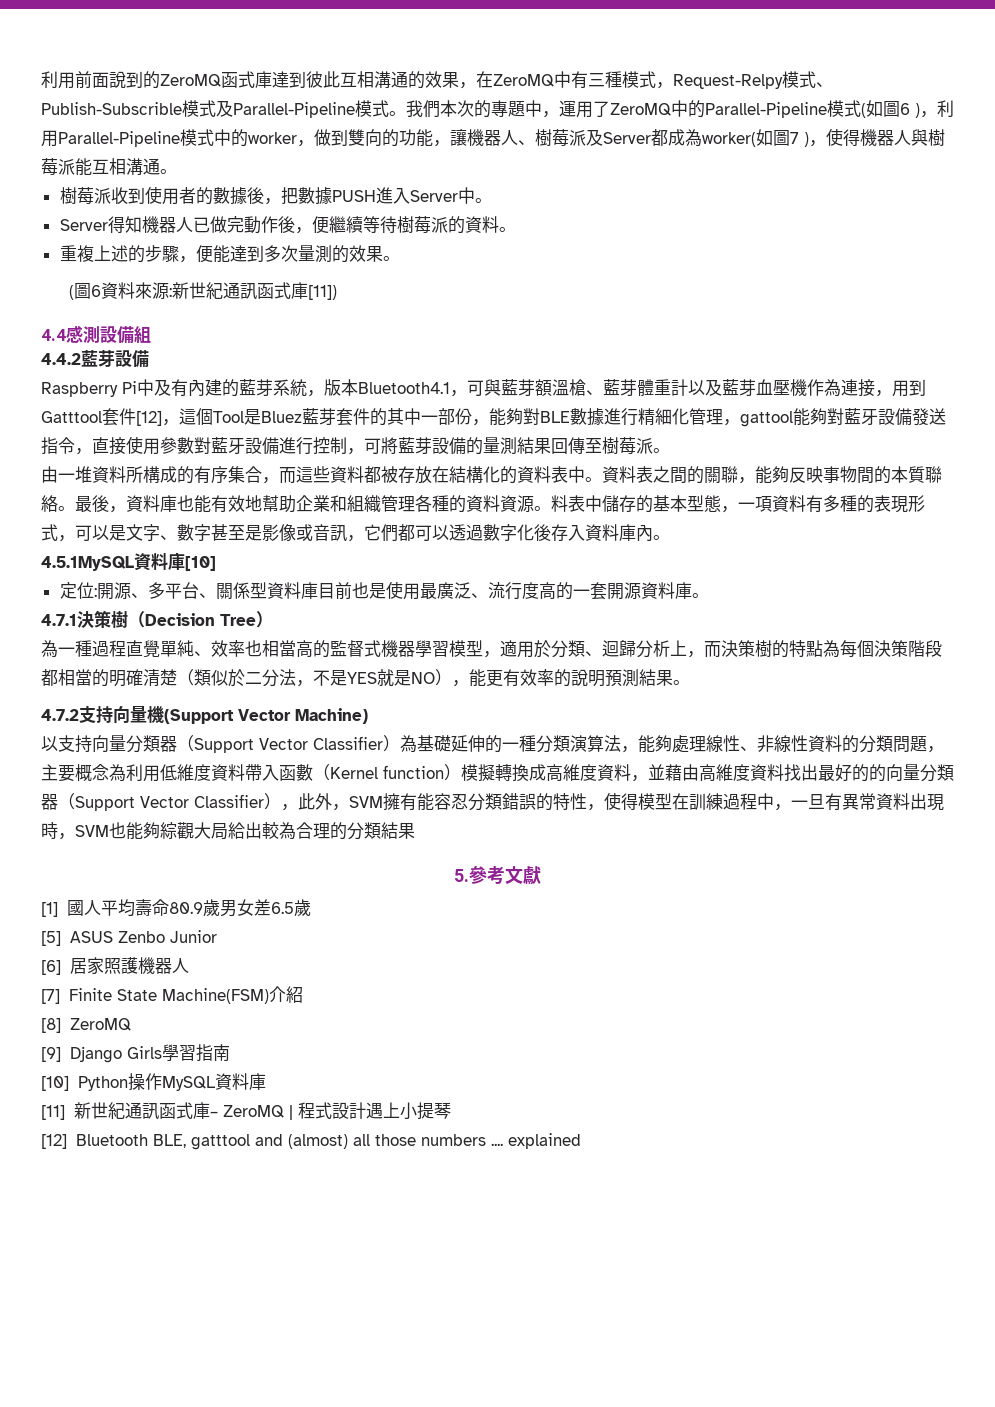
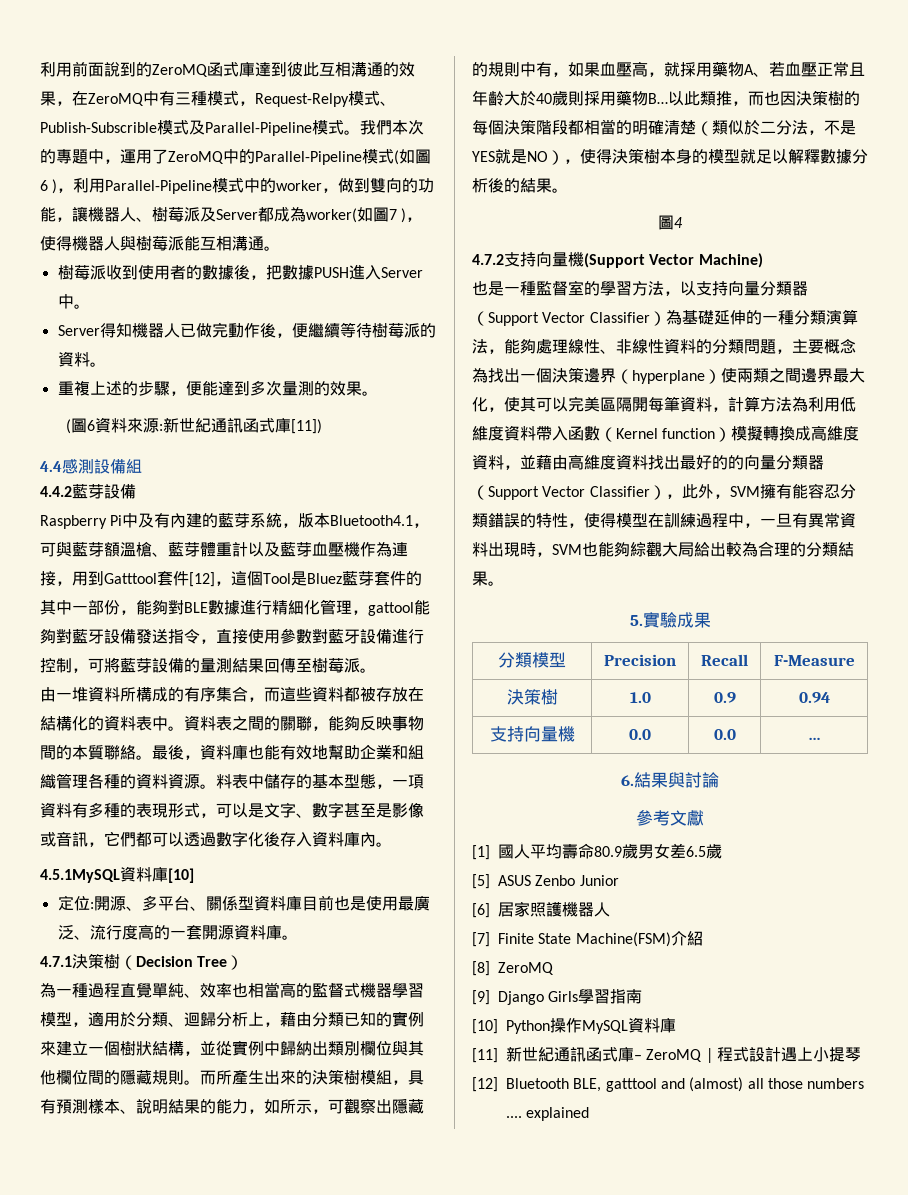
[704,641,721,658] 而 -> [280,1011,424,1027] [40,1040,424,1056] [40,1069,424,1085] [40,1098,424,1114] [472,61,865,77] [472,90,796,106] 藉由分類已知的實例來建立一個樹狀結構，並從實例中歸納出類別欄位與其他欄位間的隱藏規則。而所產生出來的決策樹模組，具有預測樣本、說明結果的能力，如所示，可觀察出隱藏的規則中有，如果血壓高，就採用藥物A、若血壓正常且年齡大於40歲則採用藥物B…以此類推，而也因
[789,640,840,658] 特點為 -> (860, 98) none
[469,669,690,687] 能更有效率的說明預測結果。 -> [580,148,868,164] [472,178,568,193] [658,215,683,230] 使得決策樹本身的模型就足以解釋數據分析後的結果。 // 圖4
(368, 716) none -> [472,280,680,296] 也是一種監督室的學習方法，
(126, 773) none -> [488,367,865,384] [472,396,808,412] 找出一個決策邊界（hyperplane）使兩類之間邊界最大化，使其可以完美區隔開每筆資料，計算方法為
(415, 831) none -> [488,581,504,586] 。
(469, 875) none -> [642,612,711,628] [498,652,566,668] [604,654,676,666] [701,654,748,666] [773,655,855,666] [506,689,558,705] [629,692,651,703] [713,692,736,703] [798,692,830,703] [489,726,575,742] [629,729,651,740] [713,729,736,740] [807,737,821,740] [621,772,719,788] 實驗成果 // 分類模型 | Precision | Recall | F-Measure // 決策樹 | 1.0 | 0.9 | 0.94 // 支持向量機 | 0.0 | 0.0 | … // 6.結果與討論 //

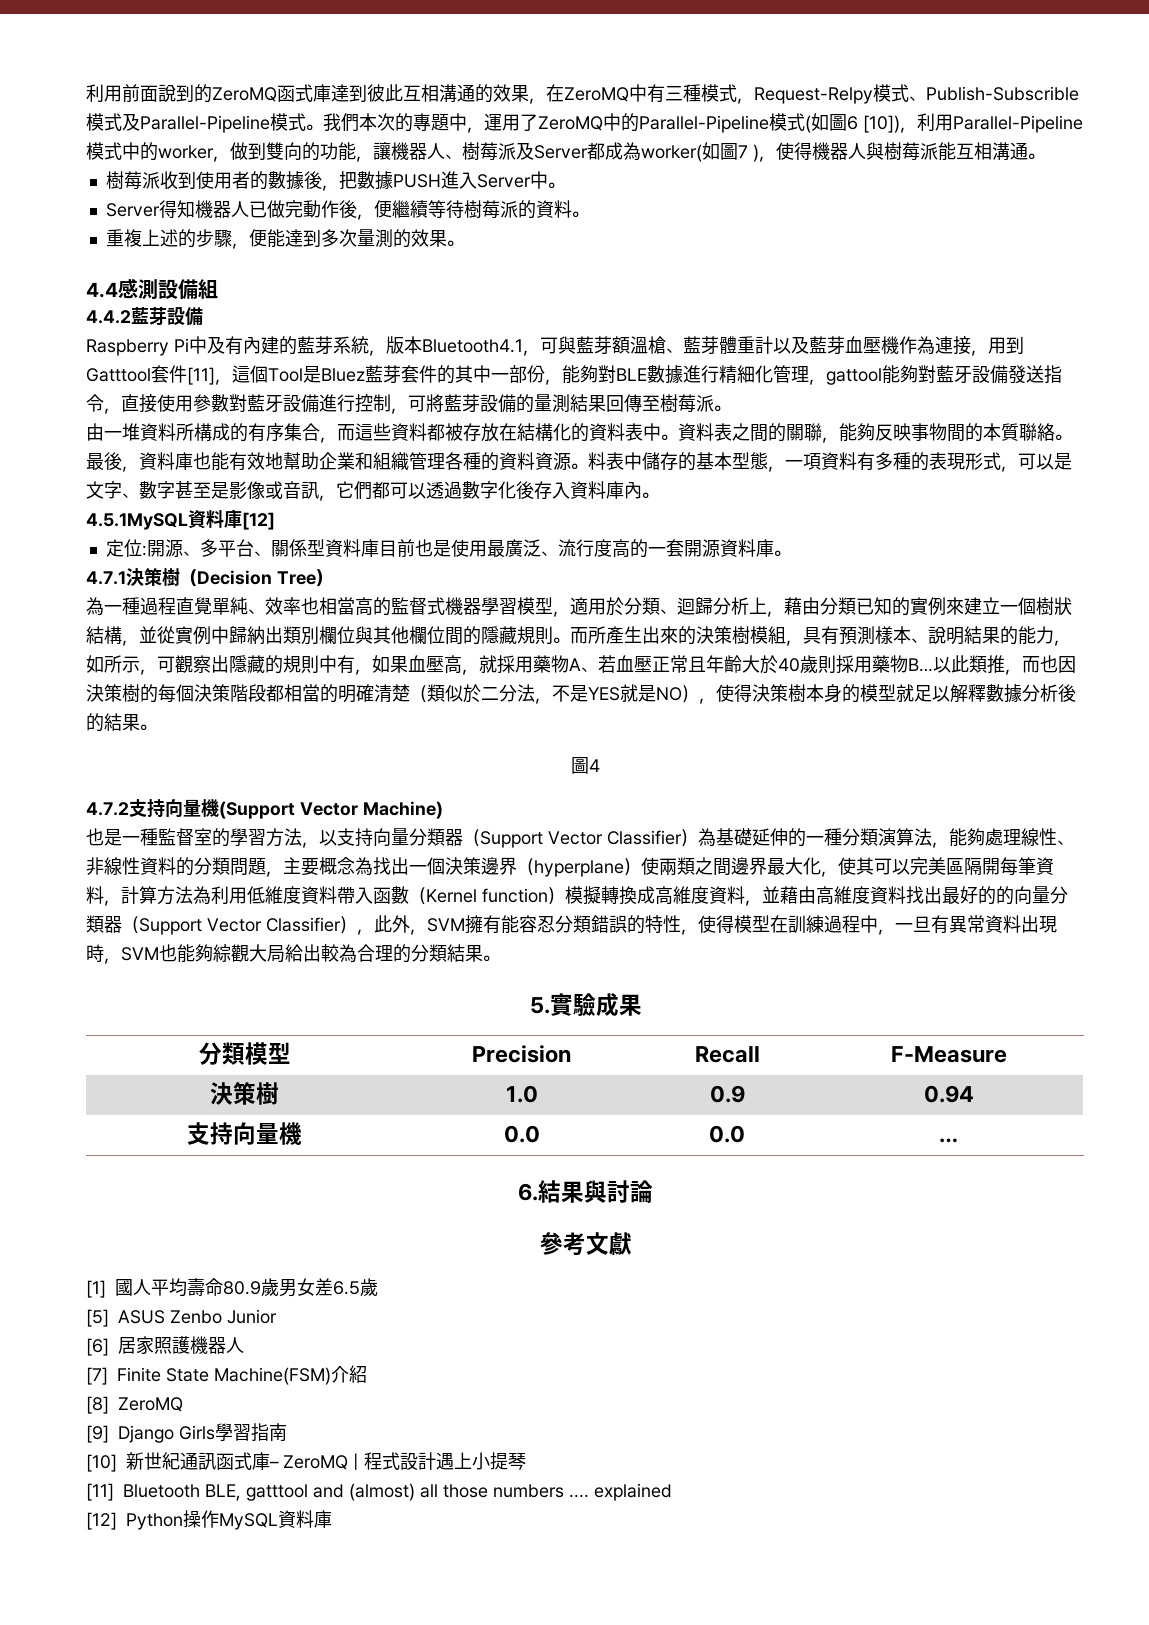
[52,179,58,194] ) -> [863,115,900,133] [10])
[66,417,323,434] // (圖6資料來源:新世紀通訊函式庫[11]) -> (464, 243) none
[189,572,215,587] [12] -> [187,367,215,385] [11]
[168,868,194,883] [10] -> [242,512,275,530] [12]
[506,1017,676,1034] [472,1048,498,1063] Python操作MySQL資料庫 // [11] -> (117, 1463) none
[472,1077,498,1092] [12] -> [86,1483,114,1501] [11]
(590, 1114) none -> [86,1510,332,1530] // [12] Python操作MySQL資料庫

